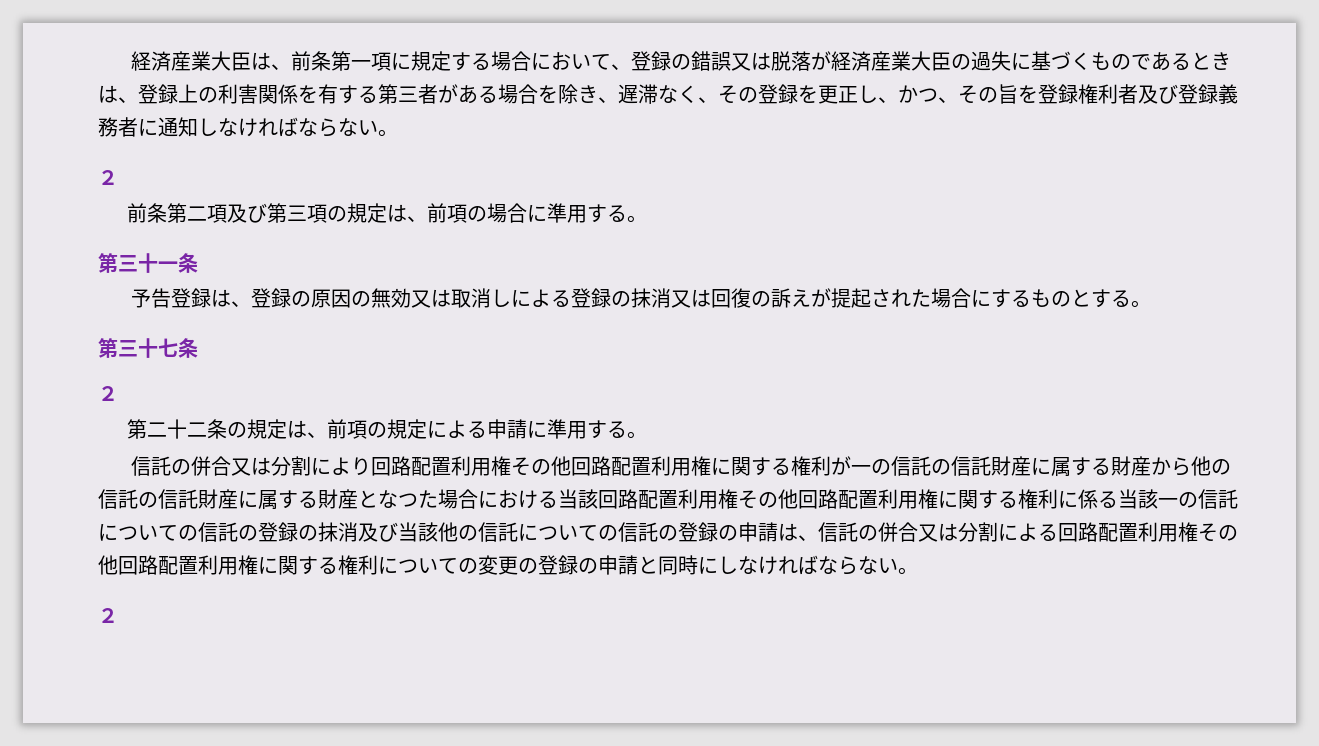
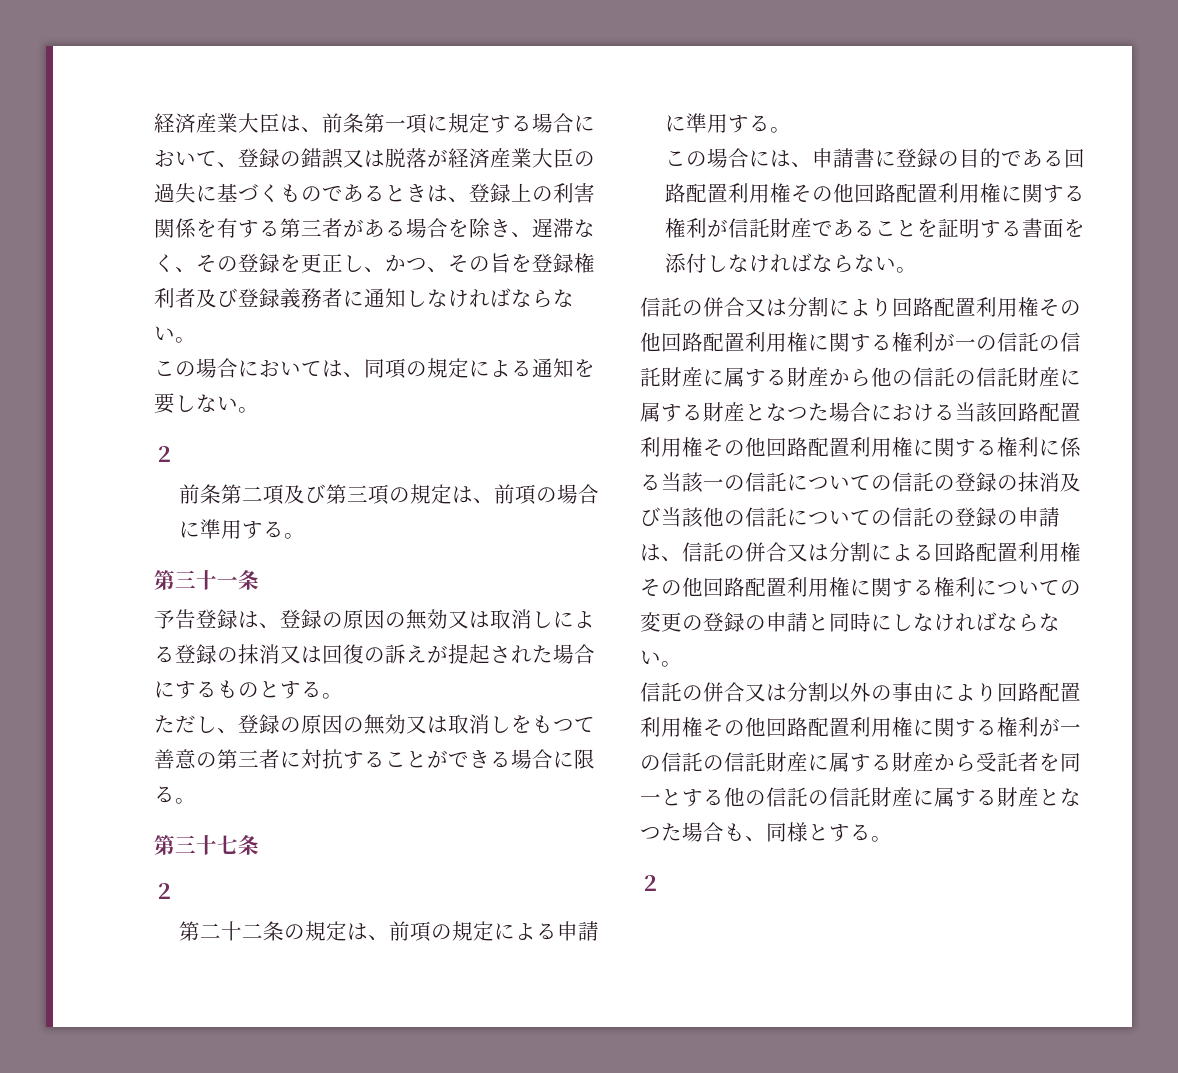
(398, 133) none -> [154,358,595,379] [154,393,259,414] // この場合においては、同項の規定による通知を要しない。
(1152, 304) none -> [154,714,595,735] [154,749,595,769] [154,786,196,804] // ただし、登録の原因の無効又は取消しをもつて善意の第三者に対抗することができる場合に限る。
(647, 435) none -> [664,148,1085,168] [664,183,1085,203] [664,218,1085,238] [664,253,917,273] // この場合には、申請書に登録の目的である回路配置利用権その他回路配置利用権に関する権利が信託財産であることを証明する書面を添付しなければならない。
(918, 571) none -> [640,682,1081,703] [640,717,1081,737] [640,752,1081,772] [640,787,1081,807] [640,822,892,842] // 信託の併合又は分割以外の事由により回路配置利用権その他回路配置利用権に関する権利が一の信託の信託財産に属する財産から受託者を同一とする他の信託の信託財産に属する財産となつた場合も、同様とする。

